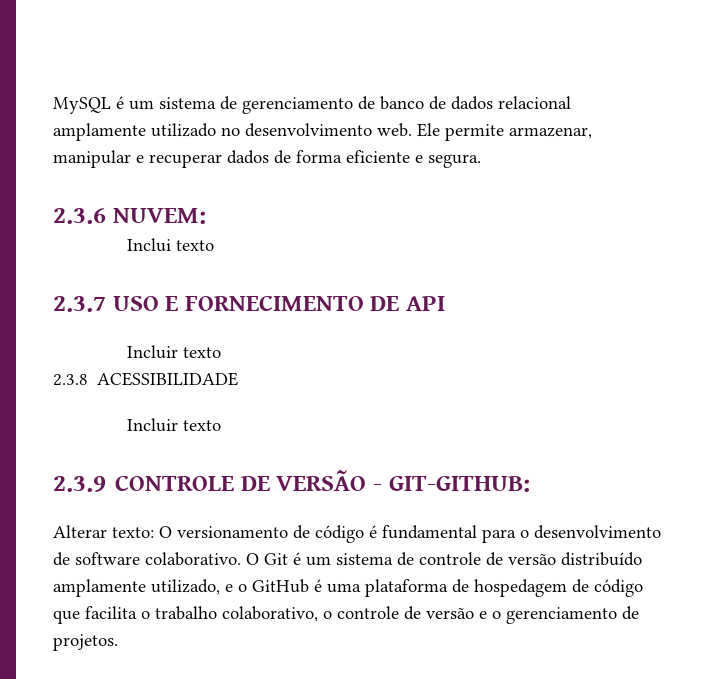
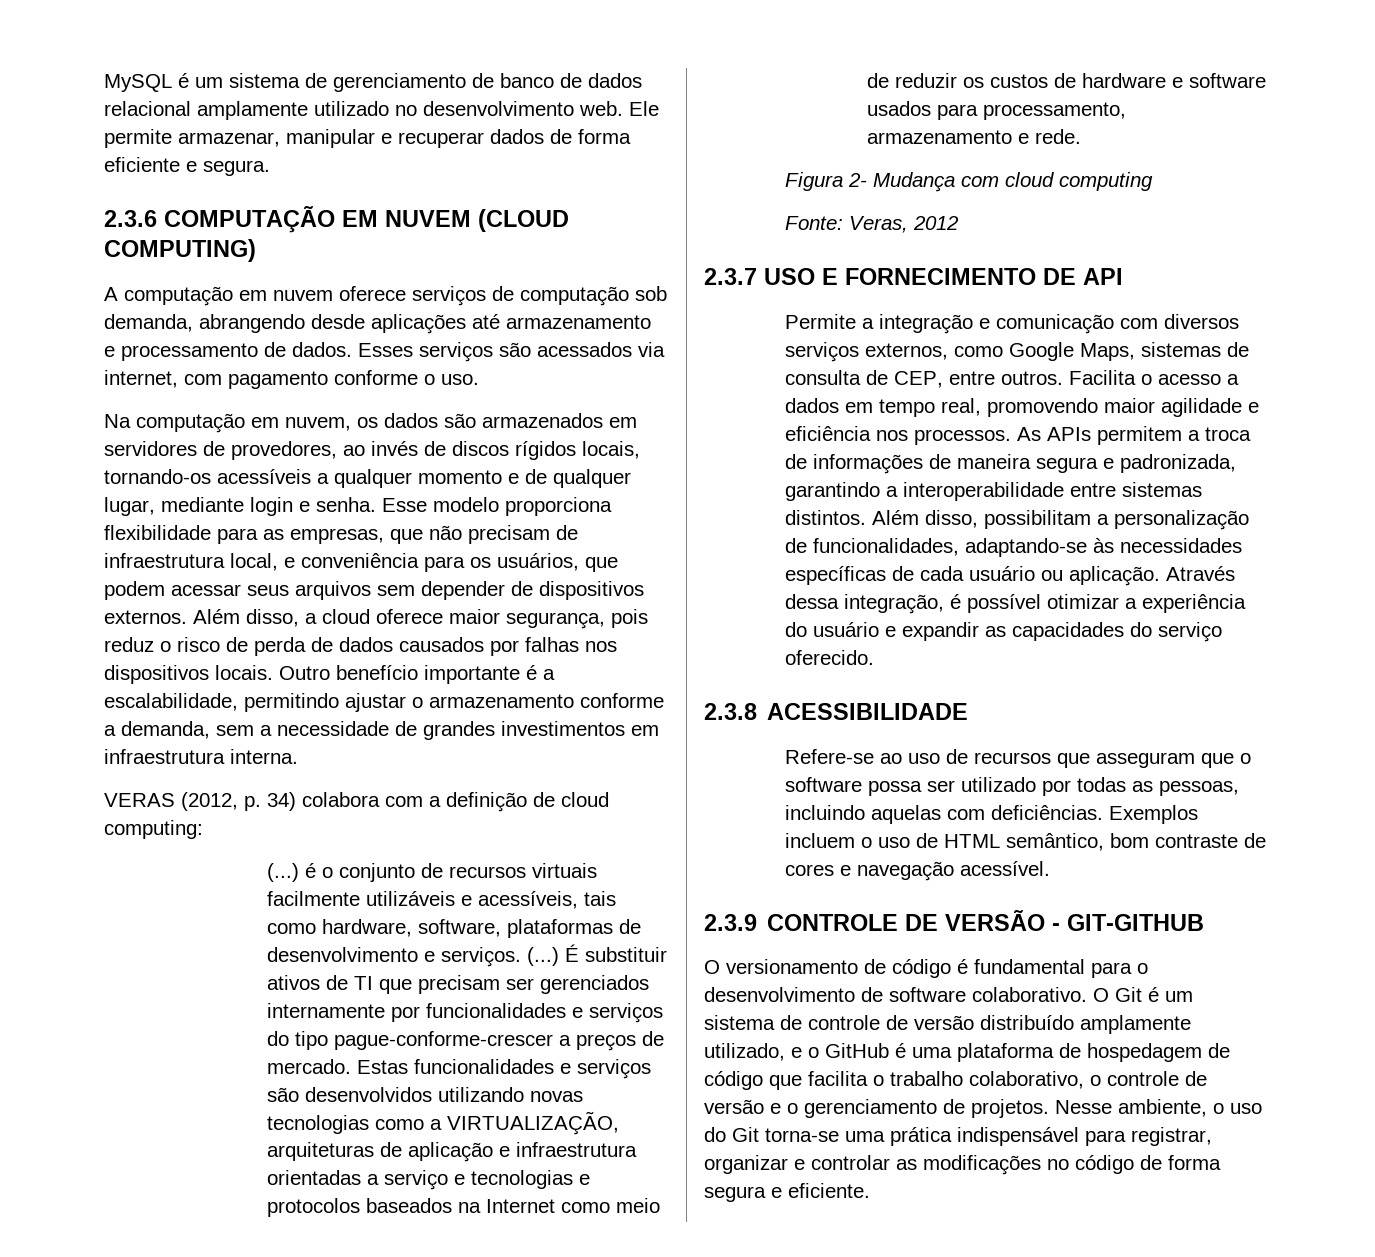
[112,208,206,224] [126,238,214,252] NUVEM: // Inclui texto -> [164,206,569,233] [104,239,256,262] [104,286,667,306] [104,314,651,334] [104,342,665,362] [104,370,479,389] [104,413,637,433] [104,441,640,460] [104,469,631,488] [104,497,612,516] [104,525,578,544] [104,553,618,572] [104,581,644,600] [104,609,648,629] [104,637,617,656] [104,665,555,684] [104,693,664,712] [104,721,659,740] [104,749,298,764] [104,792,609,812] [104,820,203,839] [266,863,597,882] [266,891,616,909] [266,919,641,938] [266,944,667,967] [266,975,649,994] [266,1003,663,1023] [266,1031,664,1051] [266,1059,651,1079] [266,1087,583,1102] [266,1111,619,1135] [266,1142,637,1162] [266,1170,590,1190] [266,1198,660,1217] [866,73,1266,88] [866,101,1126,120] [866,129,1081,144] [785,172,1154,192] [785,216,960,233] COMPUTAÇÃO EM NUVEM (CLOUD COMPUTING) // A computação em nuvem oferece serviços de computação sob demanda, abrangendo desde aplicações até armazenamento e processamento de dados. Esses serviços são acessados via internet, com pagamento conforme o uso. // Na computação em nuvem, os dados são armazenados em servidores de provedores, ao invés de discos rígidos locais, tornando-os acessíveis a qualquer momento e de qualquer lugar, mediante login e senha. Esse modelo proporciona flexibilidade para as empresas, que não precisam de infraestrutura local, e conveniência para os usuários, que podem acessar seus arquivos sem depender de dispositivos externos. Além disso, a cloud oferece maior segurança, pois reduz o risco de perda de dados causados por falhas nos dispositivos locais. Outro benefício importante é a escalabilidade, permitindo ajustar o armazenamento conforme a demanda, sem a necessidade de grandes investimentos em infraestrutura interna. // VERAS (2012, p. 34) colabora com a definição de cloud computing: // (...) é o conjunto de recursos virtuais facilmente utilizáveis e acessíveis, tais como hardware, software, plataformas de desenvolvimento e serviços. (...) É substituir ativos de TI que precisam ser gerenciados internamente por funcionalidades e serviços do tipo pague-conforme-crescer a preços de mercado. Estas funcionalidades e serviços são desenvolvidos utilizando novas tecnologias como a VIRTUALIZAÇÃO, arquiteturas de aplicação e infraestrutura orientadas a serviço e tecnologias e protocolos baseados na Internet como meio de reduzir os custos de hardware e software usados para processamento, armazenamento e rede. // Figura 2- Mudança com cloud computing // Fonte: Veras, 2012
[126,345,221,359] [53,372,239,386] [126,418,221,432] Incluir texto // 2.3.8 ACESSIBILIDADE // Incluir texto -> [785,314,1240,334] [785,342,1250,362] [785,370,1240,388] [785,398,1260,417] [785,426,1252,445] [785,454,1237,474] [785,482,1203,501] [785,510,1250,530] [785,538,1243,557] [785,566,1236,586] [785,594,1247,614] [785,622,1223,642] [785,650,875,665] [704,703,969,720] [785,749,1252,768] [785,777,1240,796] [785,805,1199,824] [785,833,1267,851] [785,861,1051,881] Permite a integração e comunicação com diversos serviços externos, como Google Maps, sistemas de consulta de CEP, entre outros. Facilita o acesso a dados em tempo real, promovendo maior agilidade e eficiência nos processos. As APIs permitem a troca de informações de maneira segura e padronizada, garantindo a interoperabilidade entre sistemas distintos. Além disso, possibilitam a personalização de funcionalidades, adaptando-se às necessidades específicas de cada usuário ou aplicação. Através dessa integração, é possível otimizar a experiência do usuário e expandir as capacidades do serviço oferecido. // 2.3.8 ACESSIBILIDADE // Refere-se ao uso de recursos que asseguram que o software possa ser utilizado por todas as pessoas, incluindo aquelas com deficiências. Exemplos incluem o uso de HTML semântico, bom contraste de cores e navegação acessível.
[388,476,530,492] [53,525,154,538] GIT-GITHUB: // Alterar texto: -> [1067,914,1205,931] GIT-GITHUB //
(118, 642) none -> [1055,1099,1262,1117] [704,1127,1212,1146] [704,1155,1221,1175] [704,1183,870,1202] Nesse ambiente, o uso do Git torna-se uma prática indispensável para registrar, organizar e controlar as modificações no código de forma segura e eficiente.

